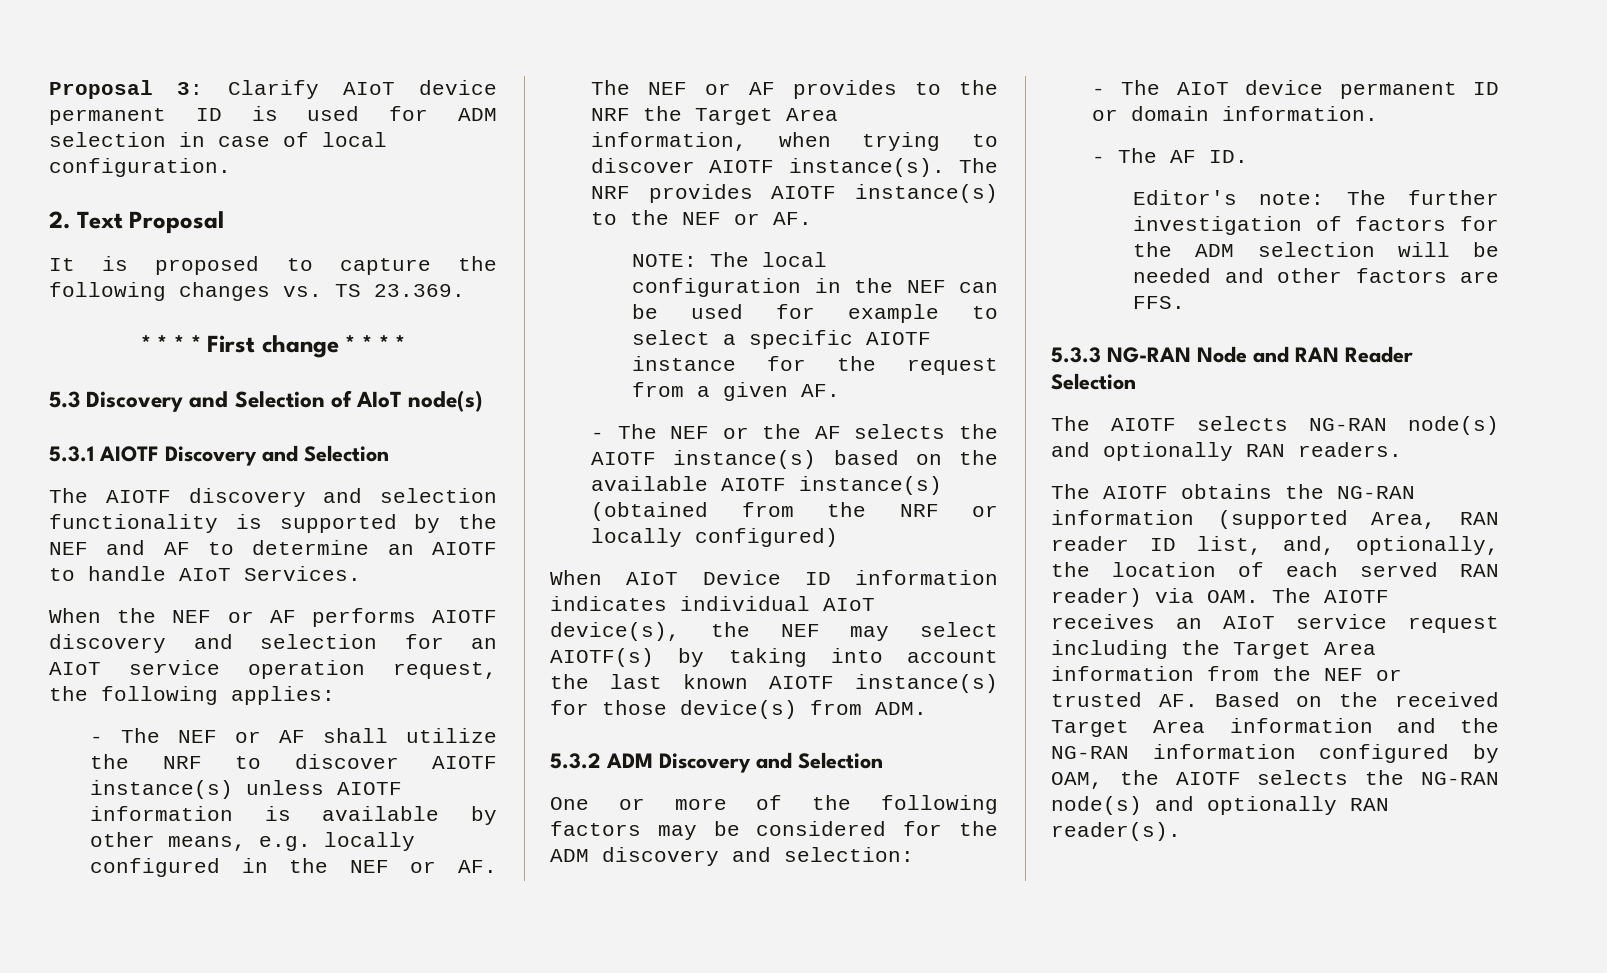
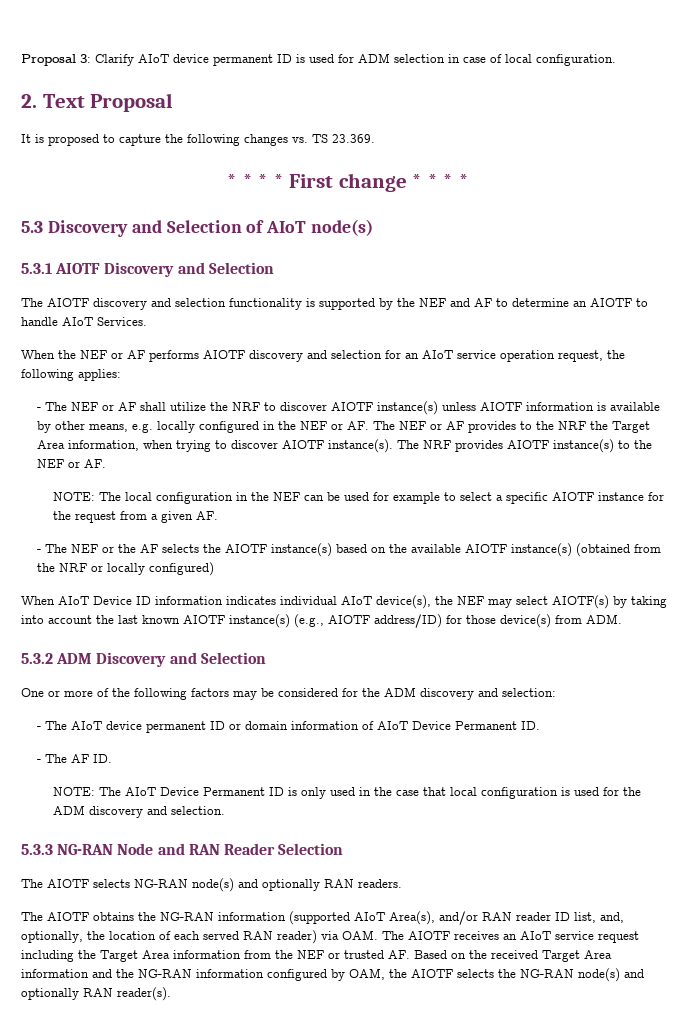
(998, 683) none -> [294,614,442,628] (e.g., AIOTF address/ID)
[1221,106,1378,121] [1091,148,1248,163] [1132,190,1499,205] [1132,216,1499,235] [1132,242,1499,257] [1132,268,1499,283] [1132,296,1185,309] information. // - The AF ID. // Editor's note: The further investigation of factors for the ADM selection will be needed and other factors are FFS. -> [290,721,540,730] [36,754,112,763] [52,787,641,799] [52,805,225,818] information of AIoT Device Permanent ID. // - The AF ID. // NOTE: The AIoT Device Permanent ID is only used in the case that local configuration is used for the ADM discovery and selection.
[1371,512,1437,529] Area, -> [354,911,478,925] AIoT Area(s), and/or

